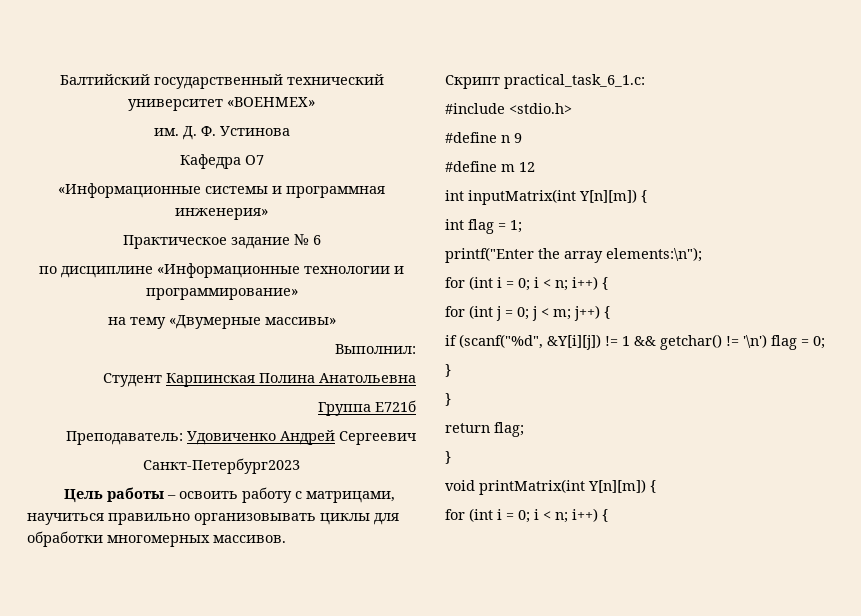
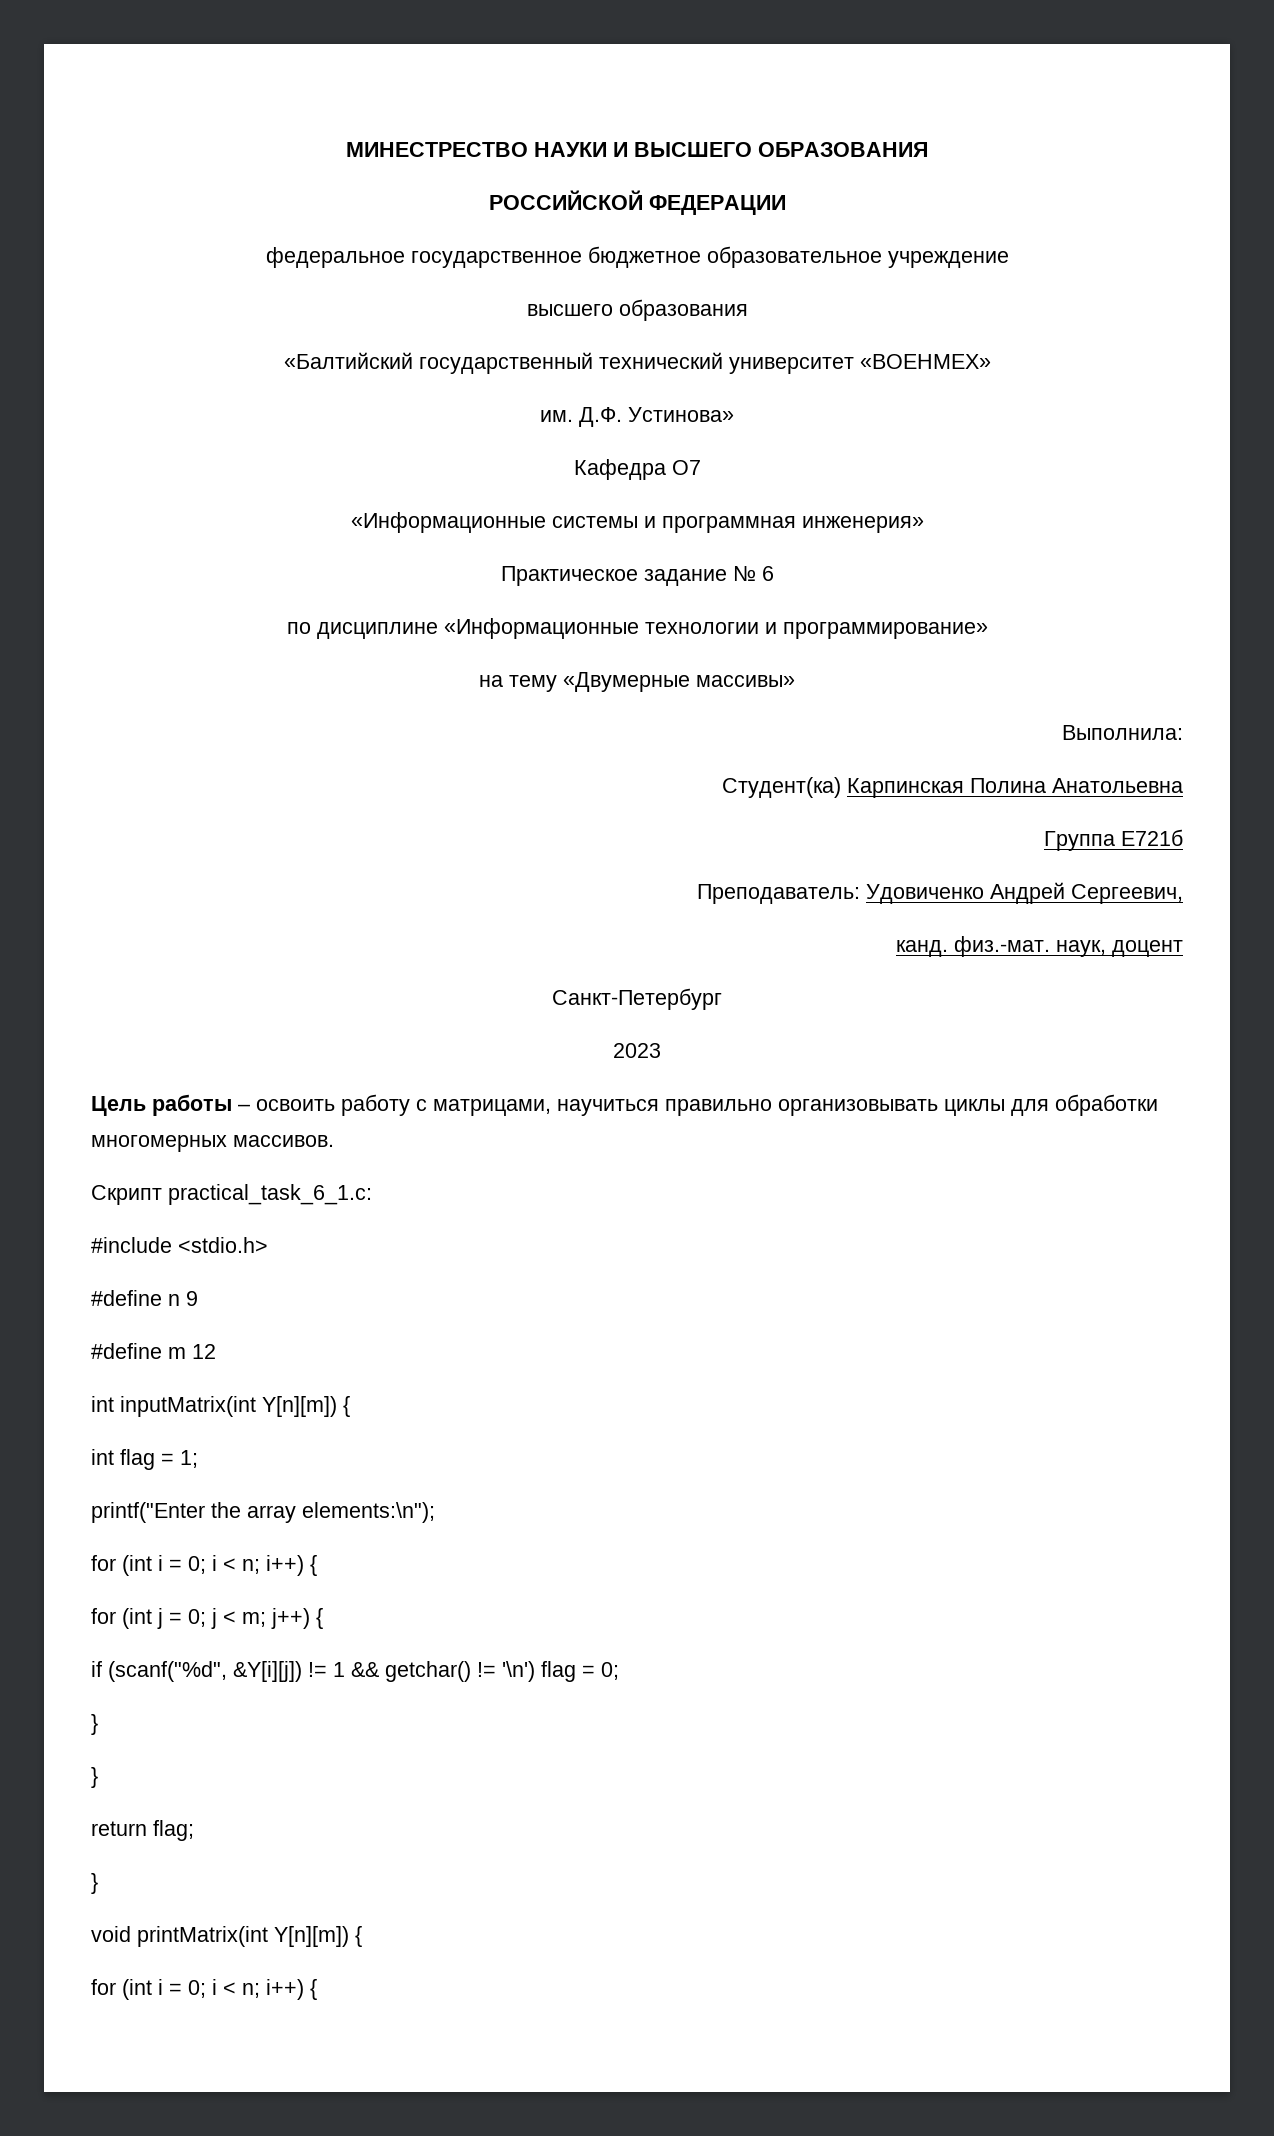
[59,74,150,85] Балтийский -> [346,142,928,157] [488,190,786,215] [265,246,1009,268] [526,299,748,321] [283,352,413,369] МИНЕСТРЕСТВО НАУКИ И ВЫСШЕГО ОБРАЗОВАНИЯ // РОССИЙСКОЙ ФЕДЕРАЦИИ // федеральное государственное бюджетное образовательное учреждение // высшего образования // «Балтийский
[182,126,290,140] Д. Ф. Устинова -> [579,407,734,427] Д.Ф. Устинова»
[335,344,416,354] [103,373,162,387] Выполнил: // Студент -> [1062,725,1183,740] [722,777,841,798] Выполнила: // Студент(ка)
[339,431,416,445] [143,458,300,474] Сергеевич // Санкт-Петербург2023 -> [1071,884,1183,904] [896,936,1183,957] [552,988,722,1010] [613,1043,661,1058] Сергеевич, // канд. физ.-мат. наук, доцент // Санкт-Петербург // 2023

